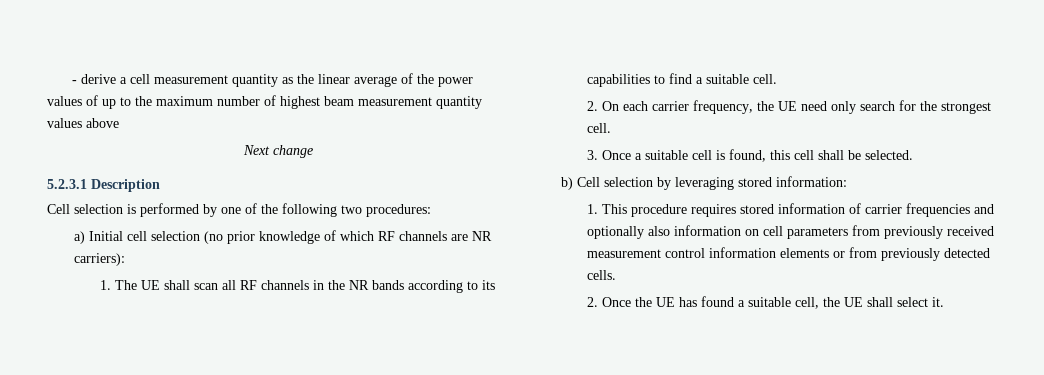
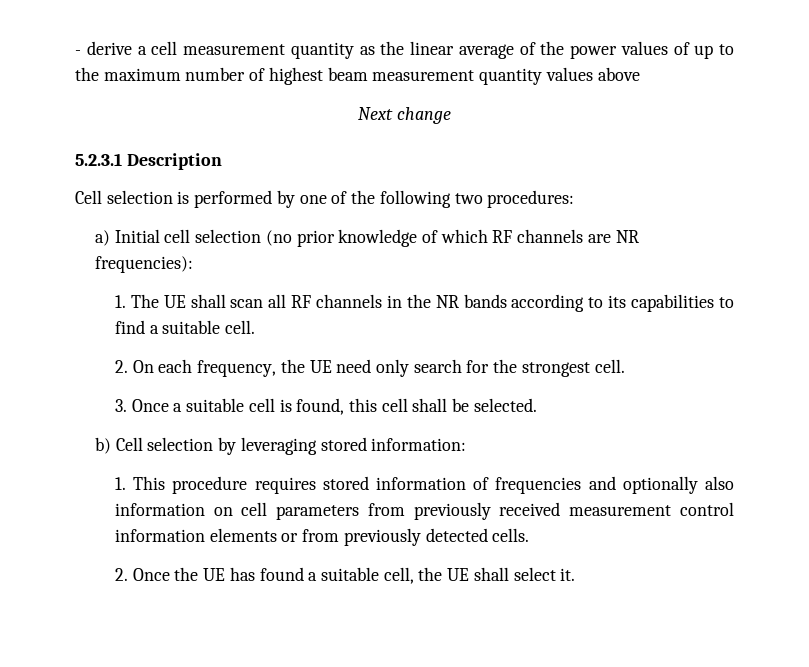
[73,253,125,266] carriers): -> [94,256,193,273] frequencies):
[652,101,690,111] carrier -> (193, 366) none
[865,204,903,214] carrier -> (490, 483) none

